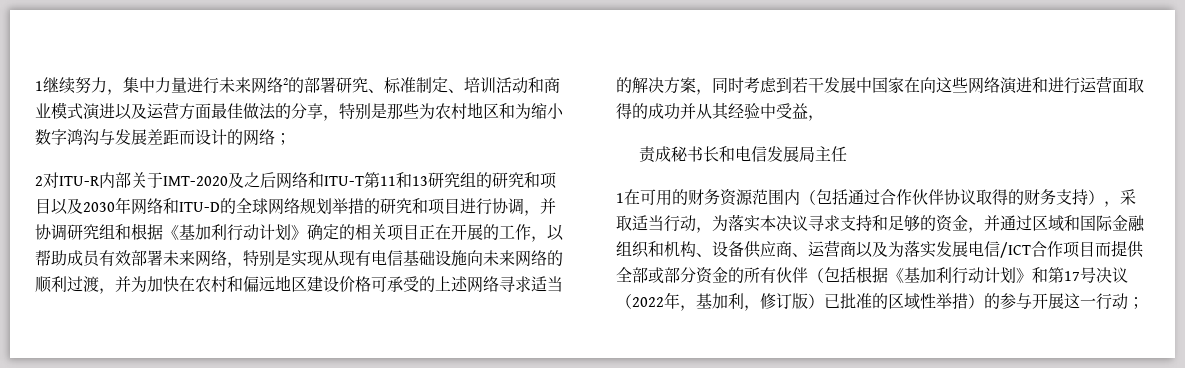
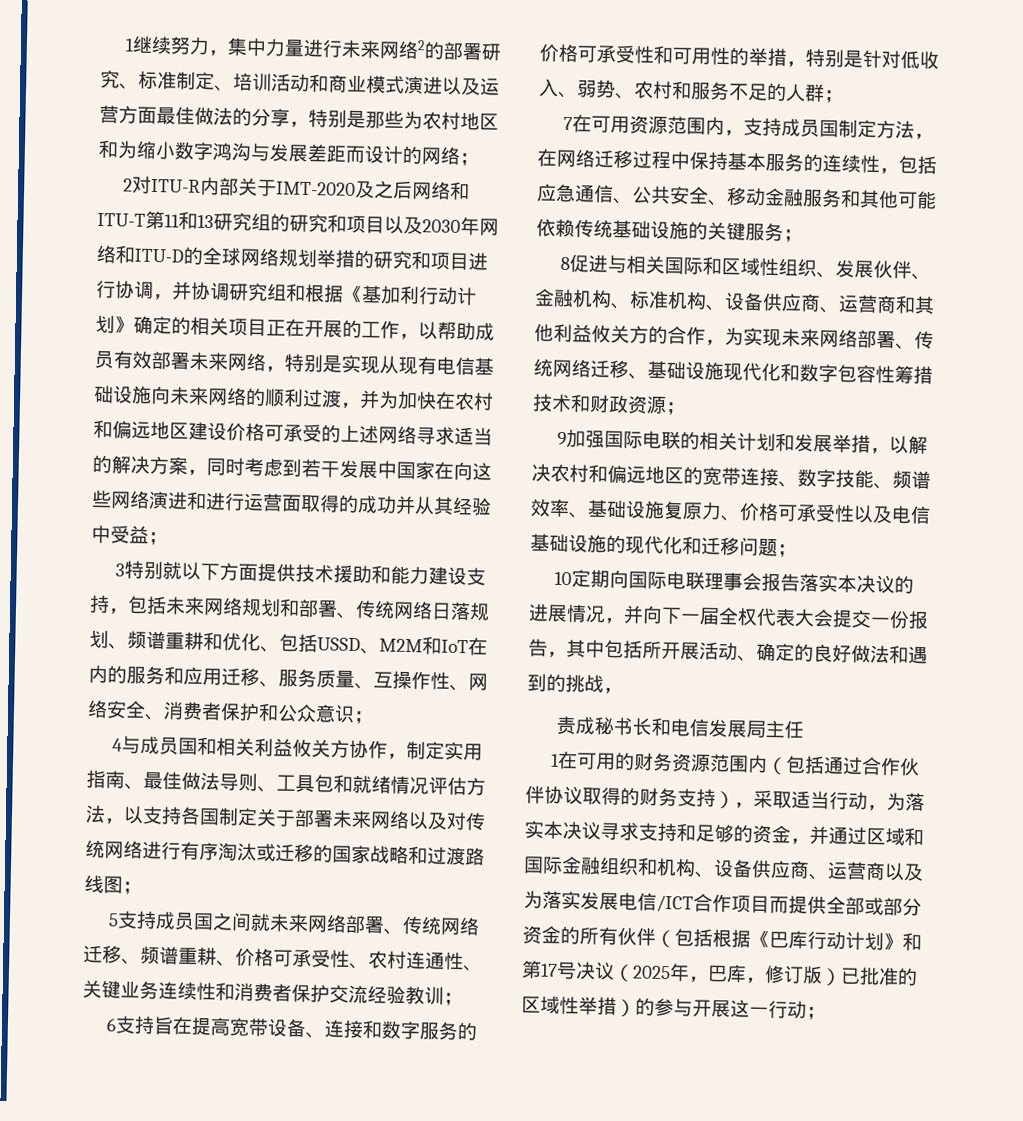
(808, 111) none -> [148,531,168,546] [114,560,486,586] [89,594,490,621] [89,629,488,656] [88,664,488,692] [87,699,374,725] [111,735,483,761] [86,769,486,796] [85,804,486,831] [85,839,485,866] [84,874,142,895] [107,910,480,936] [83,945,483,972] [82,979,463,1007] [105,1015,478,1041] [539,43,939,70] [538,78,844,104] [562,114,934,141] [537,148,937,175] [536,183,937,210] [536,218,803,243] [559,254,931,281] [534,288,935,315] [534,323,934,350] [533,358,933,385] [532,393,686,416] [556,429,928,455] [531,463,931,490] [530,498,931,525] [530,533,797,558] [553,569,914,594] [528,603,929,630] [528,638,928,665] [527,673,604,693] ； // 3特别就以下方面提供技术援助和能力建设支持，包括未来网络规划和部署、传统网络日落规划、频谱重耕和优化、包括USSD、M2M和IoT在内的服务和应用迁移、服务质量、互操作性、网络安全、消费者保护和公众意识； // 4与成员国和相关利益攸关方协作，制定实用指南、最佳做法导则、工具包和就绪情况评估方法，以支持各国制定关于部署未来网络以及对传统网络进行有序淘汰或迁移的国家战略和过渡路线图； // 5支持成员国之间就未来网络部署、传统网络迁移、频谱重耕、价格可承受性、农村连通性、关键业务连续性和消费者保护交流经验教训； // 6支持旨在提高宽带设备、连接和数字服务的价格可承受性和可用性的举措，特别是针对低收入、弱势、农村和服务不足的人群； // 7在可用资源范围内，支持成员国制定方法，在网络迁移过程中保持基本服务的连续性，包括应急通信、公共安全、移动金融服务和其他可能依赖传统基础设施的关键服务； // 8促进与相关国际和区域性组织、发展伙伴、金融机构、标准机构、设备供应商、运营商和其他利益攸关方的合作，为实现未来网络部署、传统网络迁移、基础设施现代化和数字包容性筹措技术和财政资源； // 9加强国际电联的相关计划和发展举措，以解决农村和偏远地区的宽带连接、数字技能、频谱效率、基础设施复原力、价格可承受性以及电信基础设施的现代化和迁移问题； // 10定期向国际电联理事会报告落实本决议的进展情况，并向下一届全权代表大会提交一份报告，其中包括所开展活动、确定的良好做法和遇到的挑战
[904,267,952,284] 基加利 -> [769,930,808,949] 巴库
[632,292,744,311] 2022年，基加利 -> [632,963,747,983] 2025年，巴库

